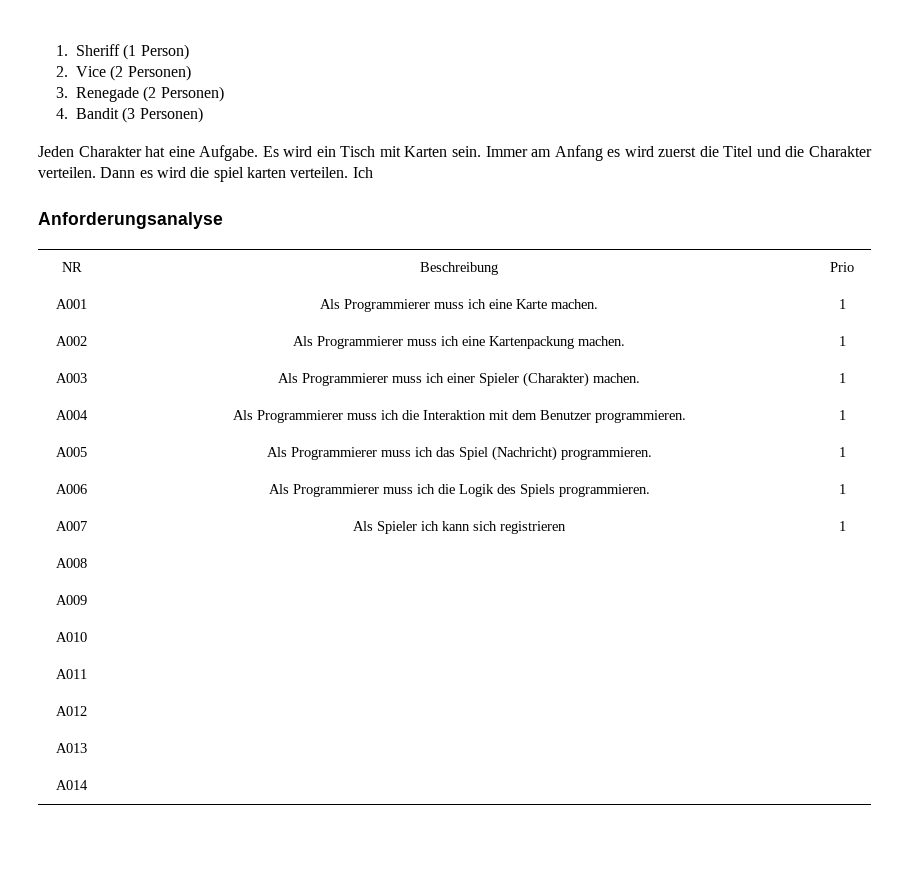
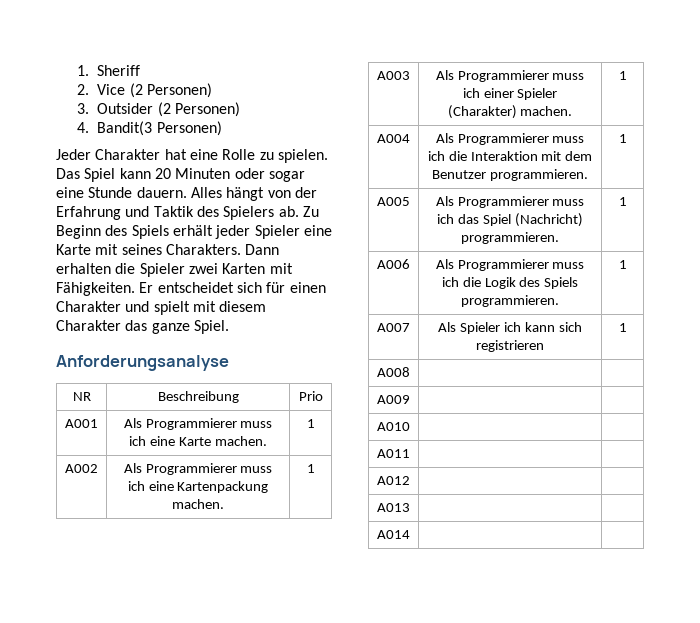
[123,44,189,60] (1 Person) -> (141, 70) none
[75,87,139,102] Renegade -> [97,103,154,114] Outsider
[75,107,203,123] [38,146,74,157] Bandit (3 Personen) // Jeden -> [97,121,222,136] [56,149,91,160] Bandit(3 Personen) // Jeder
[199,145,872,161] [38,167,373,182] Aufgabe. Es wird ein Tisch mit Karten sein. Immer am Anfang es wird zuerst die Titel und die Charakter verteilen. Dann es wird die spiel karten verteilen. Ich -> [222,149,328,163] [56,168,305,182] [56,187,317,201] [56,206,319,220] [56,225,332,239] [56,244,280,255] [56,263,293,277] [56,282,326,296] [56,301,267,315] [56,320,229,334] Rolle zu spielen. Das Spiel kann 20 Minuten oder sogar eine Stunde dauern. Alles hängt von der Erfahrung und Taktik des Spielers ab. Zu Beginn des Spiels erhält jeder Spieler eine Karte mit seines Charakters. Dann erhalten die Spieler zwei Karten mit Fähigkeiten. Er entscheidet sich für einen Charakter und spielt mit diesem Charakter das ganze Spiel.

